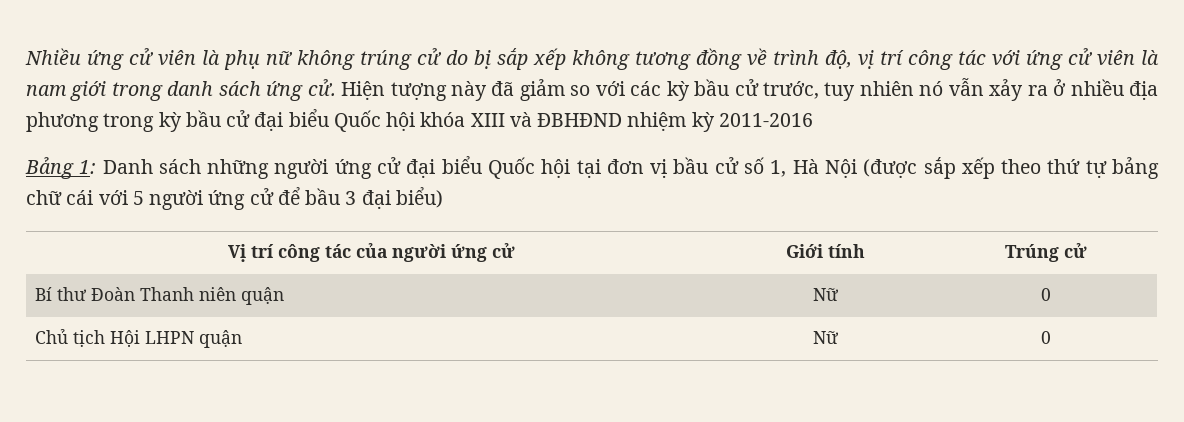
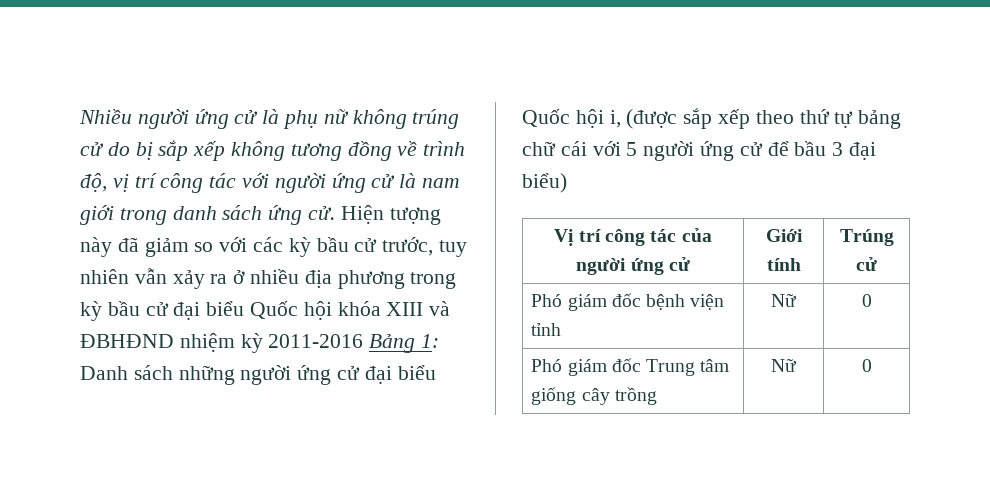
[87,48,196,70] ứng cử viên -> [137,109,259,129] người ứng cử
[1026,48,1135,70] ứng cử viên -> [274,173,396,193] người ứng cử
[919,81,944,96] nó -> (129, 276) none
(813, 120) // -> (364, 341) none
[576,157,857,178] tại đơn vị bầu cử số 1, Hà Nội -> [609,110,621,128] i,
[34,287,284,305] [812,288,839,301] [1040,288,1051,301] [34,329,242,348] Bí thư Đoàn Thanh niên quận | Nữ | 0 // Chủ tịch Hội LHPN quận -> [531,293,725,311] [531,323,562,336] [771,294,797,307] [861,294,872,307] [531,358,730,376] [531,387,657,405] Phó giám đốc bệnh viện tỉnh | Nữ | 0 // Phó giám đốc Trung tâm giống cây trồng

